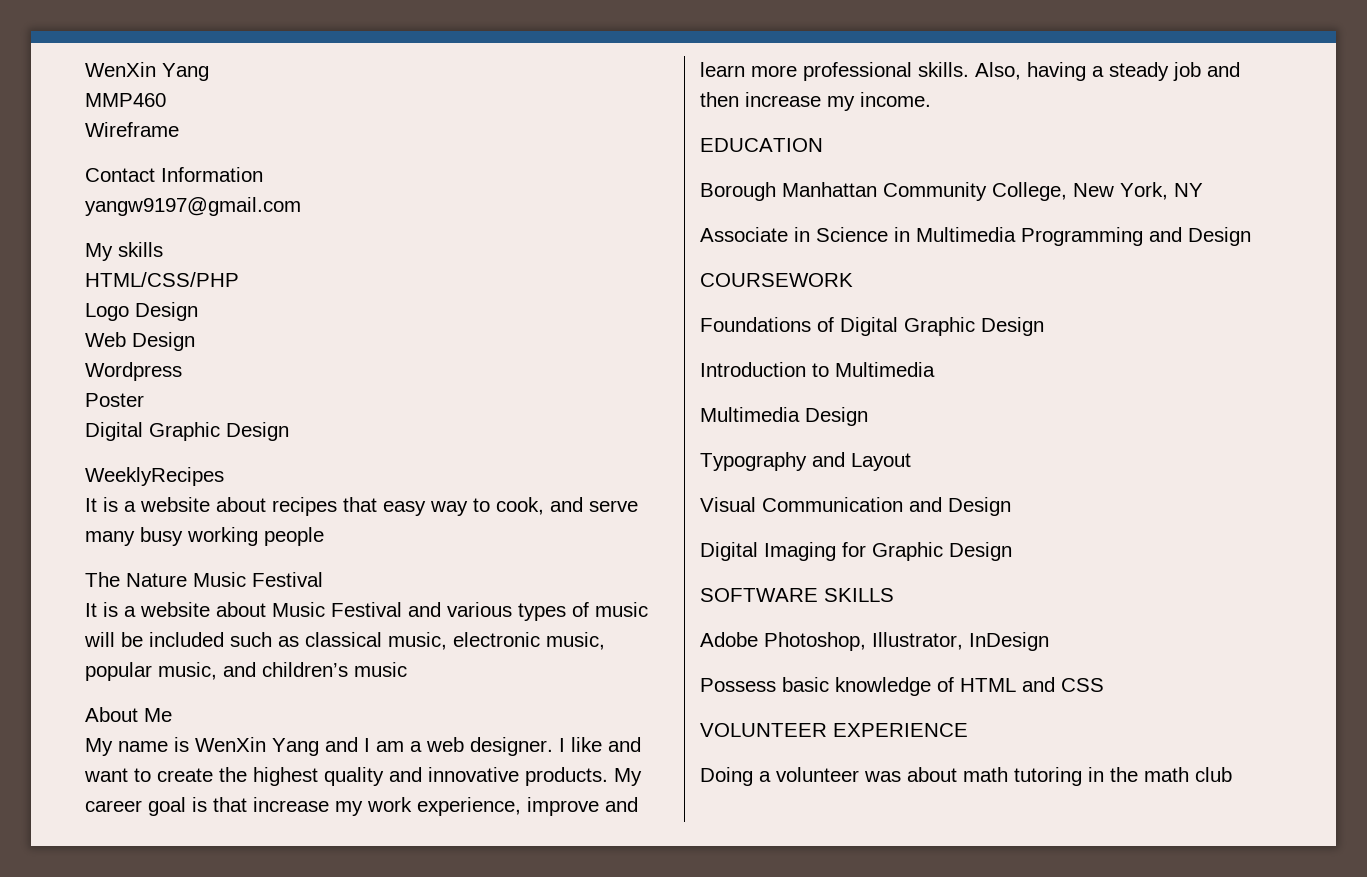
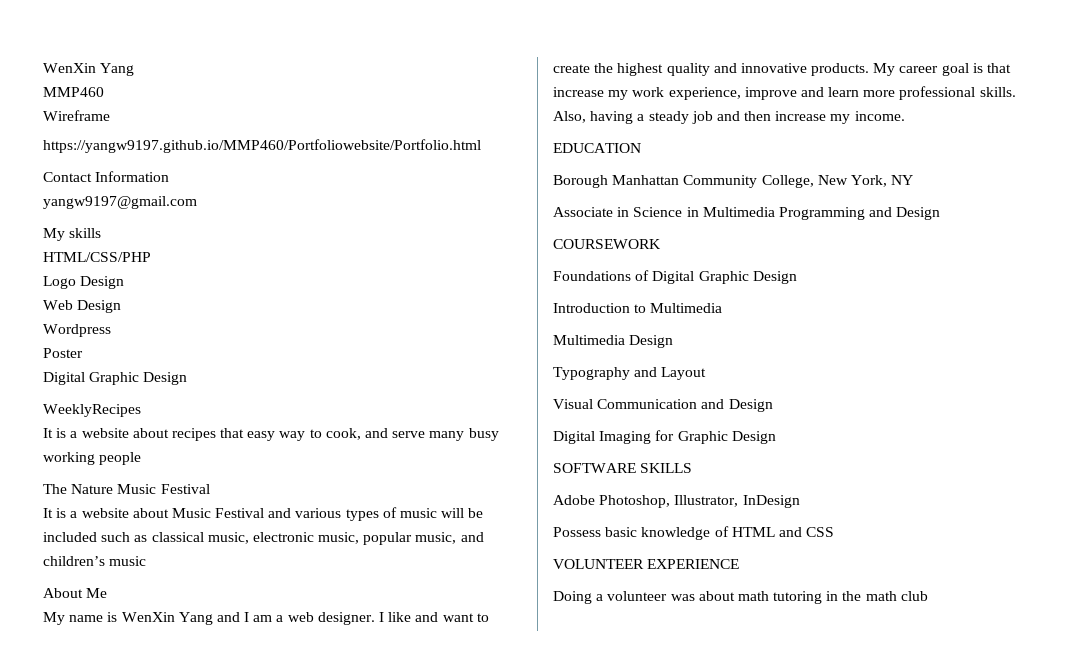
(179, 129) none -> [43,139,481,153] // https://yangw9197.github.io/MMP460/Portfoliowebsite/Portfolio.html

